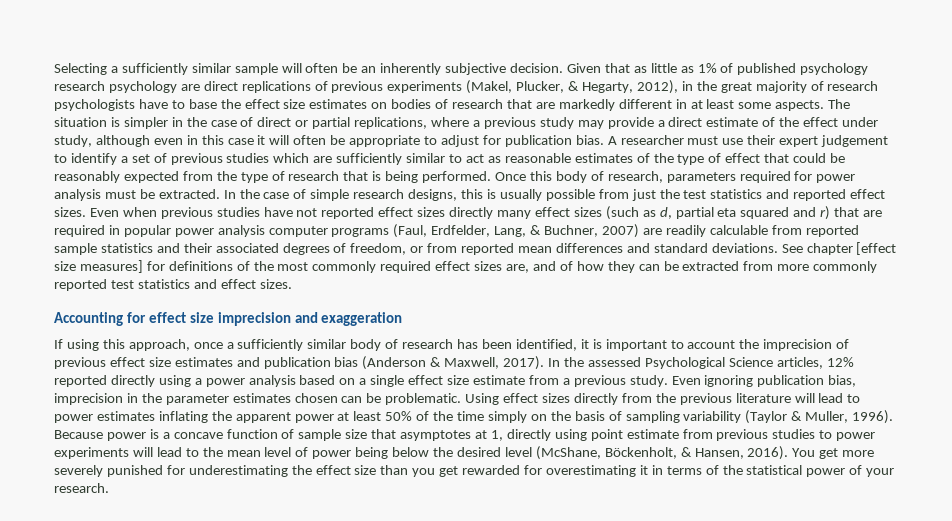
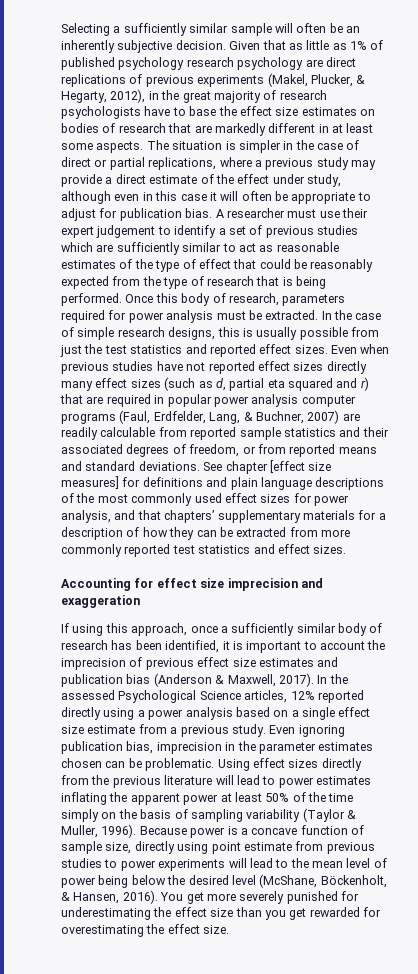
[518,243,623,253] mean differences -> [338,447,377,454] means
(233, 266) none -> [206,477,385,490] and plain language descriptions
[380,261,556,273] required effect sizes are, and -> [194,493,349,506] [61,510,386,523] [61,527,123,540] used effect sizes for power analysis, and that chapters’ supplementary materials for a description
[345,429,503,441] size that asymptotes at 1, -> [105,842,132,854] size,
[639,465,895,477] [54,483,109,493] it in terms of the statistical power of your research. -> [146,924,230,934] the effect size.

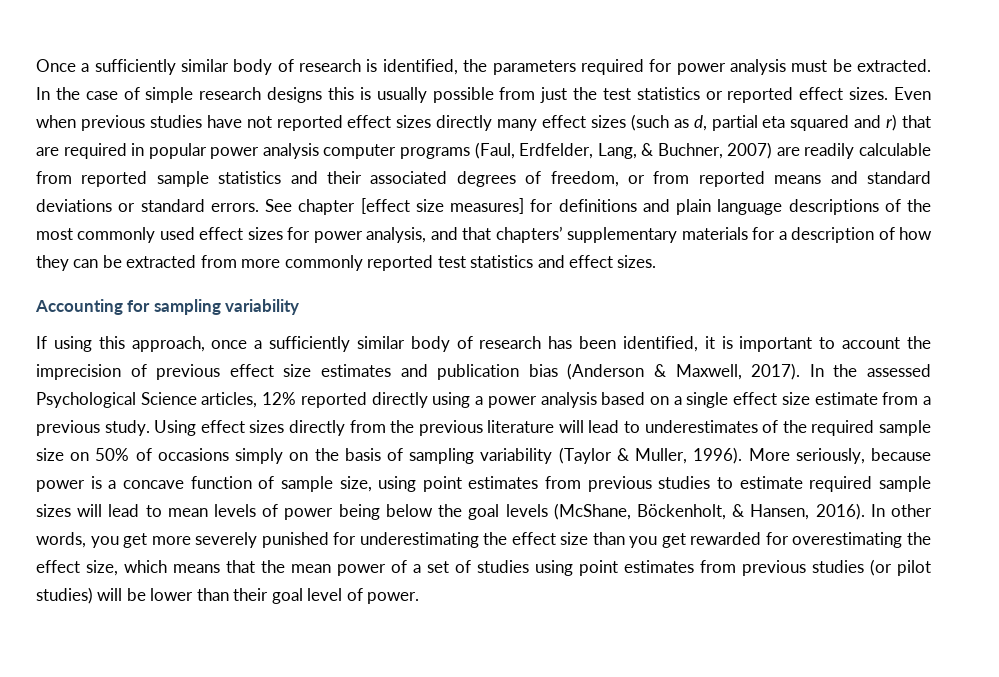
[61,23,360,36] [61,40,384,53] [61,57,356,70] [61,73,366,87] [61,89,327,103] [61,106,375,119] [61,123,374,136] [61,140,360,153] [61,157,376,170] [61,174,341,187] [61,191,371,204] [61,208,368,221] [61,225,358,238] [61,242,339,255] [61,259,374,272] [61,276,326,289] [61,293,279,306] Selecting a sufficiently similar sample will often be an inherently subjective decision. Given that as little as 1% of published psychology research psychology are direct replications of previous experiments (Makel, Plucker, & Hegarty, 2012), in the great majority of research psychologists have to base the effect size estimates on bodies of research that are markedly different in at least some aspects. The situation is simpler in the case of direct or partial replications, where a previous study may provide a direct estimate of the effect under study, although even in this case it will often be appropriate to adjust for publication bias. A researcher must use their expert judgement to identify a set of previous studies which are sufficiently similar to act as reasonable estimates of the type of effect that could be reasonably expected from the type of research that is being performed. Once this body of research, -> [36,59,488,75] Once a sufficiently similar body of research is identified, the
[168,327,216,340] designs, -> [267,87,323,103] designs
[185,344,207,354] and -> [705,91,723,100] or
[138,461,200,471] deviations. -> [36,199,259,212] deviations or standard errors.
[156,578,323,591] [61,595,140,608] effect size imprecision and exaggeration -> [153,299,300,315] sampling variability
[269,725,345,737] [61,741,374,754] [61,758,215,771] Even ignoring publication bias, imprecision in the parameter estimates chosen can be problematic. -> (150, 428) none
[278,776,371,788] [61,792,354,805] power estimates inflating the apparent power at least 50% of the time -> [644,420,932,436] [36,448,229,461] underestimates of the required sample size on 50% of occasions
[139,826,187,835] Because -> [748,448,931,464] More seriously, because
[134,841,292,854] directly using point estimate -> [378,476,539,492] using point estimates
[120,858,371,871] power experiments will lead to the mean level -> [739,476,931,492] [36,504,257,517] estimate required sample sizes will lead to mean levels
[188,875,256,885] desired level -> [468,504,548,520] goal levels
[160,892,184,901] You -> [870,504,933,517] [36,532,119,548] In other words, you
[203,925,230,934] size. -> [86,559,931,576] [36,587,420,604] size, which means that the mean power of a set of studies using point estimates from previous studies (or pilot studies) will be lower than their goal level of power.

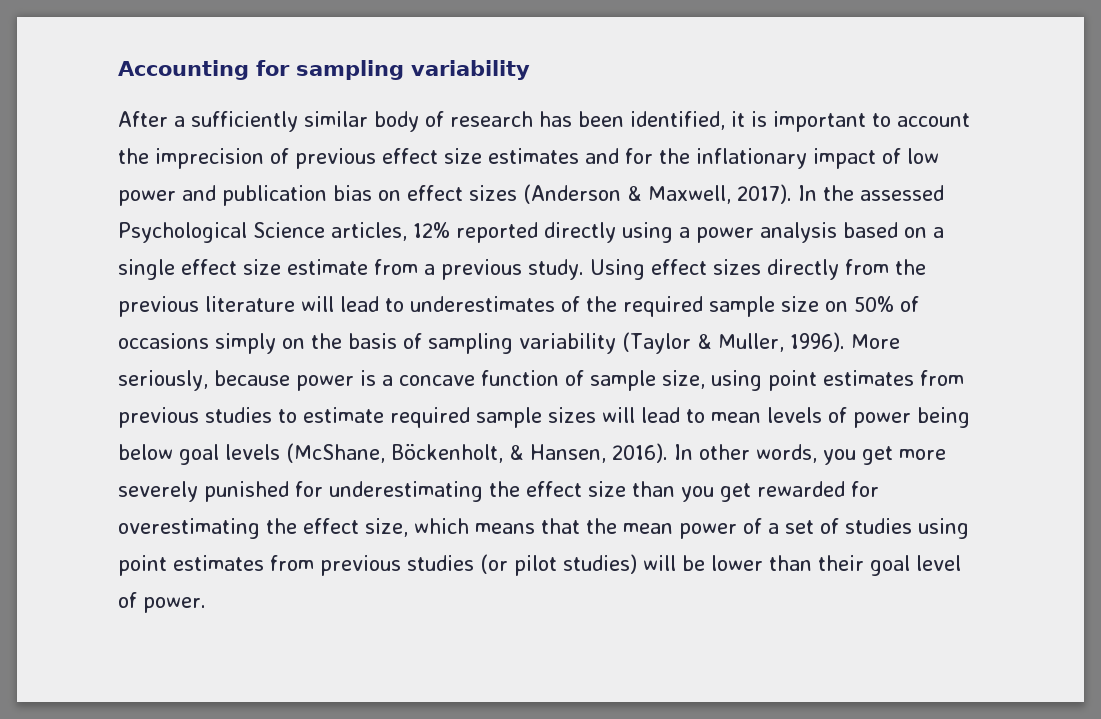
[36,59,932,75] [36,87,932,103] [36,114,931,131] [36,142,931,159] [36,171,931,187] [36,198,931,215] [36,226,933,243] [36,255,657,271] Once a sufficiently similar body of research is identified, the parameters required for power analysis must be extracted. In the case of simple research designs this is usually possible from just the test statistics or reported effect sizes. Even when previous studies have not reported effect sizes directly many effect sizes (such as d, partial eta squared and r) that are required in popular power analysis computer programs (Faul, Erdfelder, Lang, & Buchner, 2007) are readily calculable from reported sample statistics and their associated degrees of freedom, or from reported means and standard deviations or standard errors. See chapter [effect size measures] for definitions and plain language descriptions of the most commonly used effect sizes for power analysis, and that chapters’ supplementary materials for a description of how they can be extracted from more commonly reported test statistics and effect sizes. // -> (118, 70) none
[36,336,248,352] If using this approach, once -> [118,111,168,127] After
[437,364,558,380] publication bias -> [625,148,939,169] [118,185,517,206] for the inflationary impact of low power and publication bias on effect sizes
[438,504,463,517] the -> (173, 452) none

